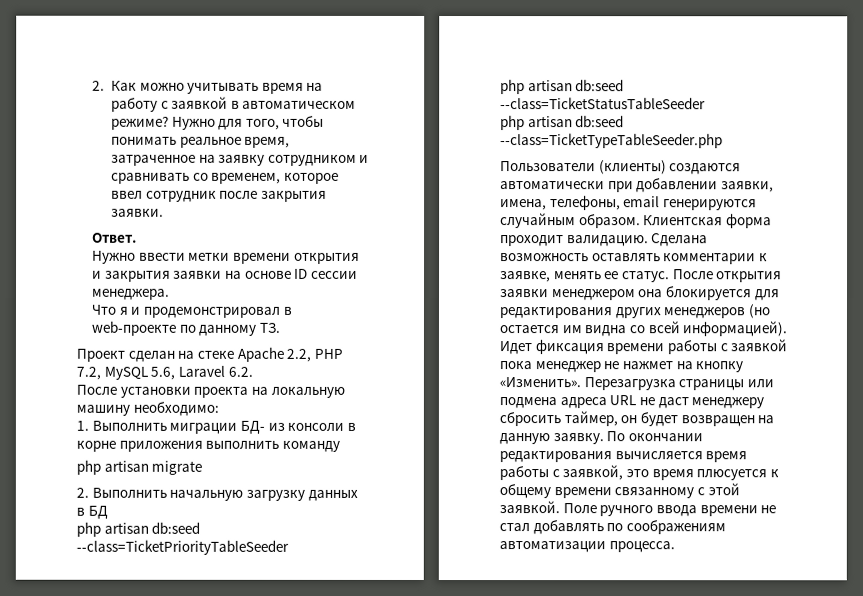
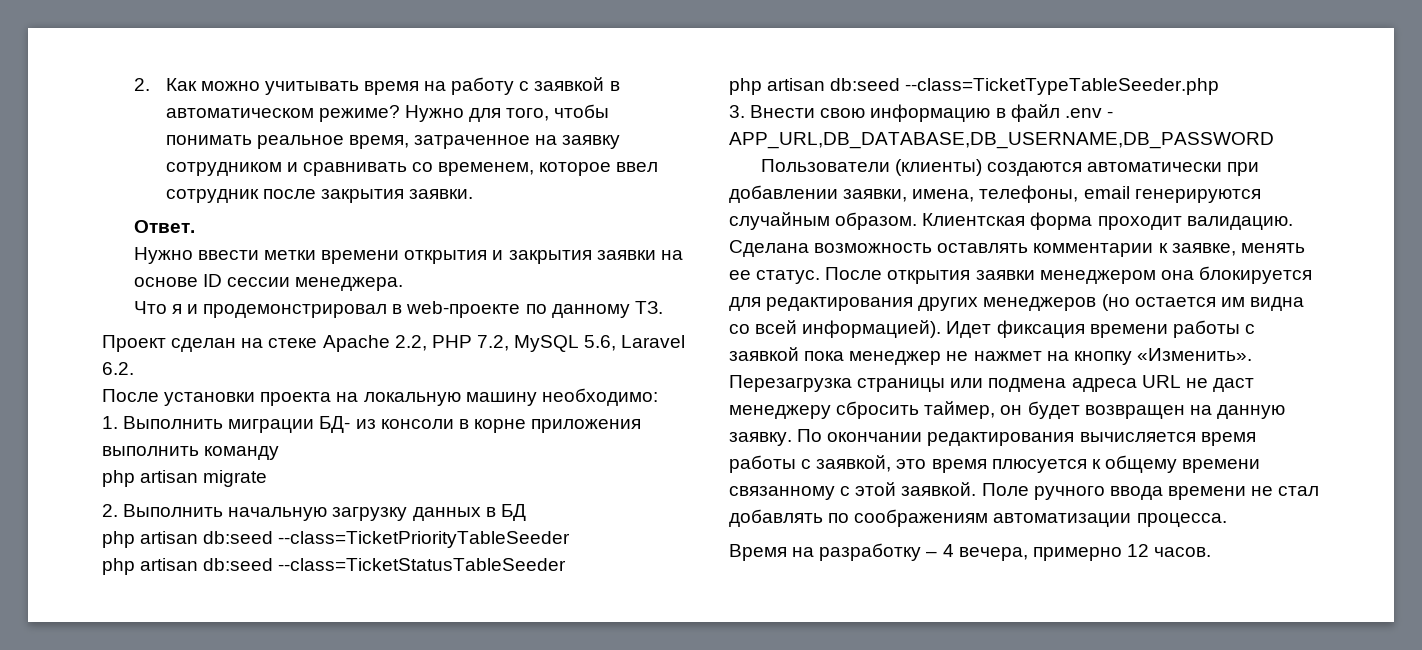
(723, 141) none -> [729,104,1113,122] [729,132,1274,149] // 3. Внести свою информацию в файл .env - APP_URL,DB_DATABASE,DB_USERNAME,DB_PASSWORD
(675, 547) none -> [729,543,1212,561] // Время на разработку – 4 вечера, примерно 12 часов.

